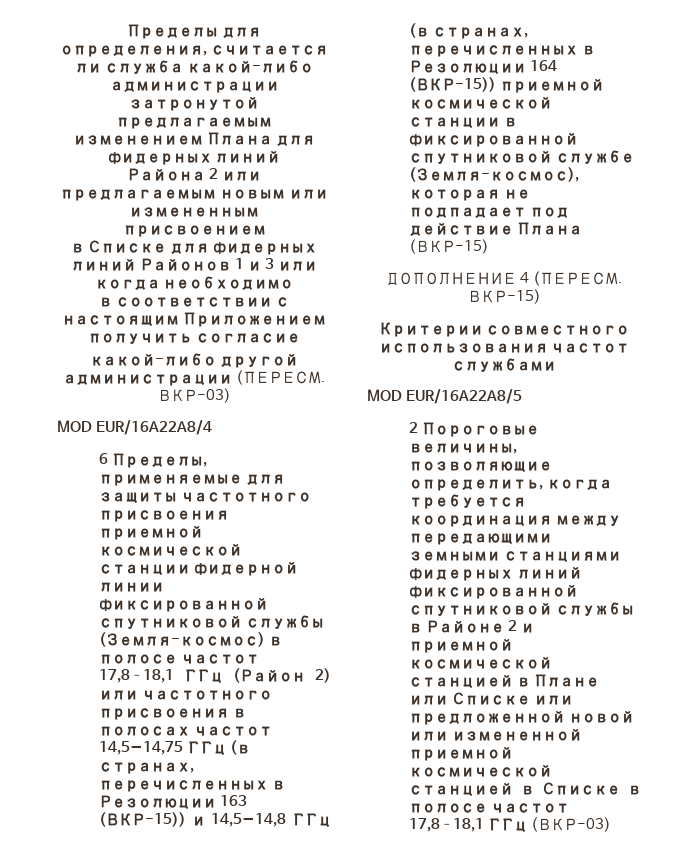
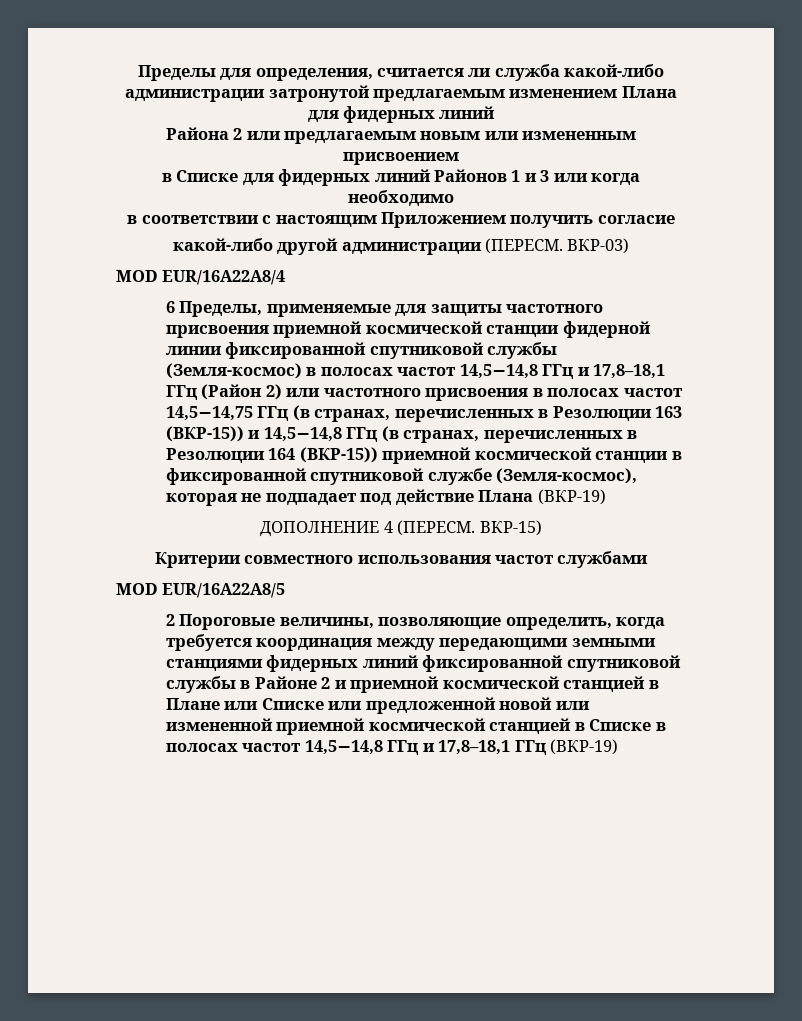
[99,654,260,664] полосе частот -> [320,364,590,379] полосах частот 14,5−14,8 ГГц и
[409,239,490,254] (ВКР-15) -> [537,489,606,505] (ВКР-19)
[409,803,570,813] [409,817,611,833] полосе частот 17,8–18,1 ГГц (ВКР-03) -> [165,739,619,755] полосах частот 14,5−14,8 ГГц и 17,8–18,1 ГГц (ВКР-19)

